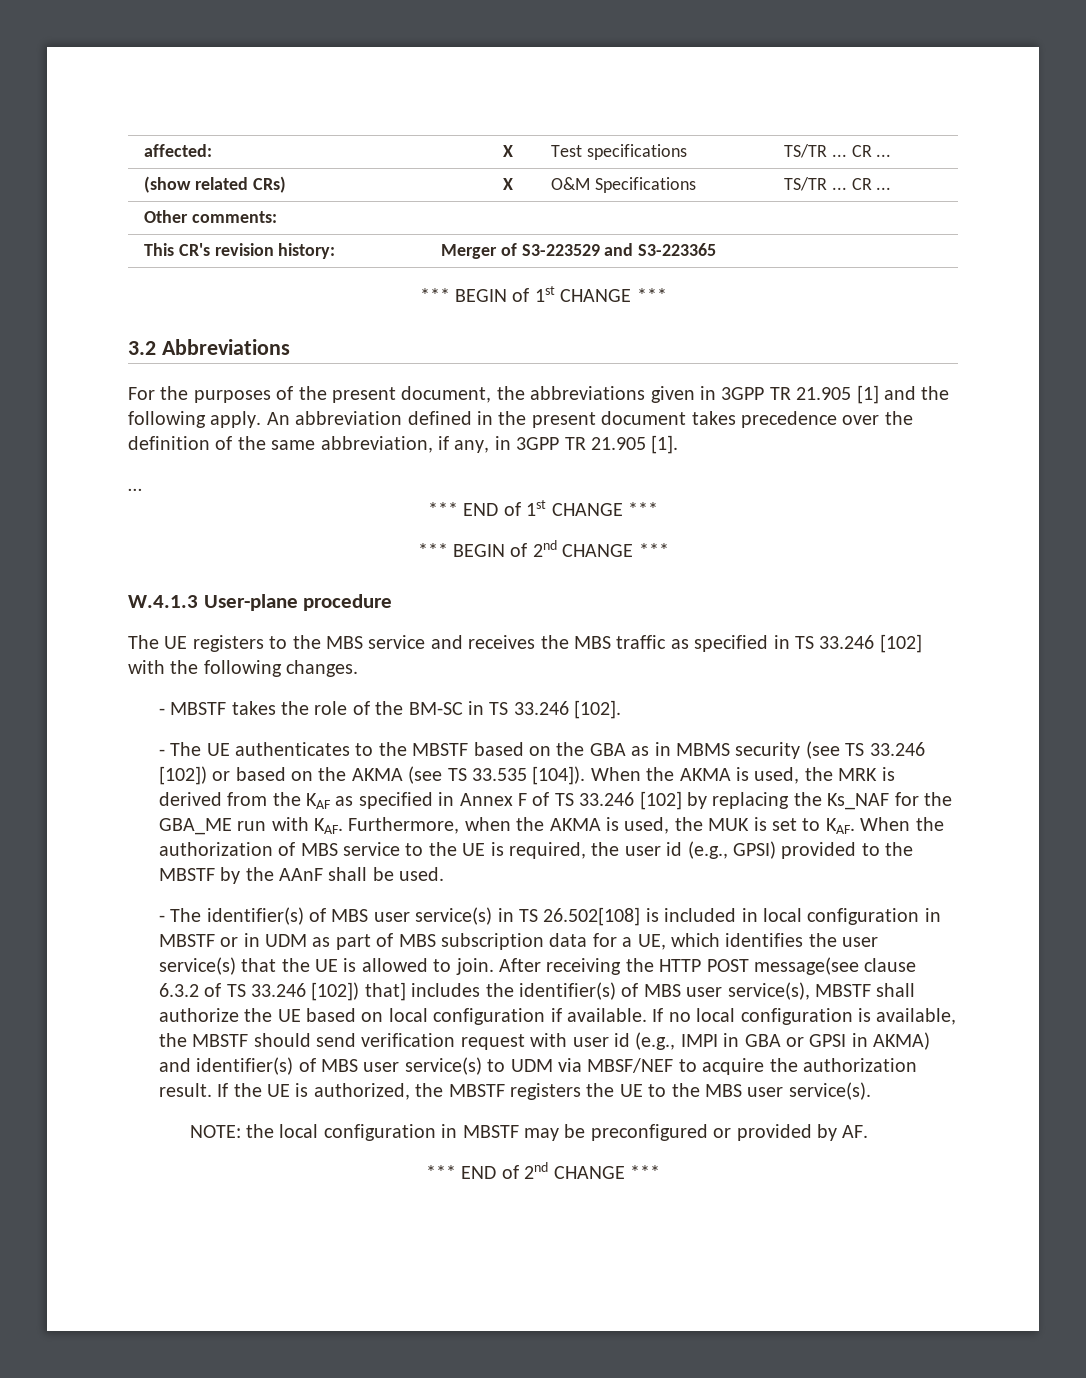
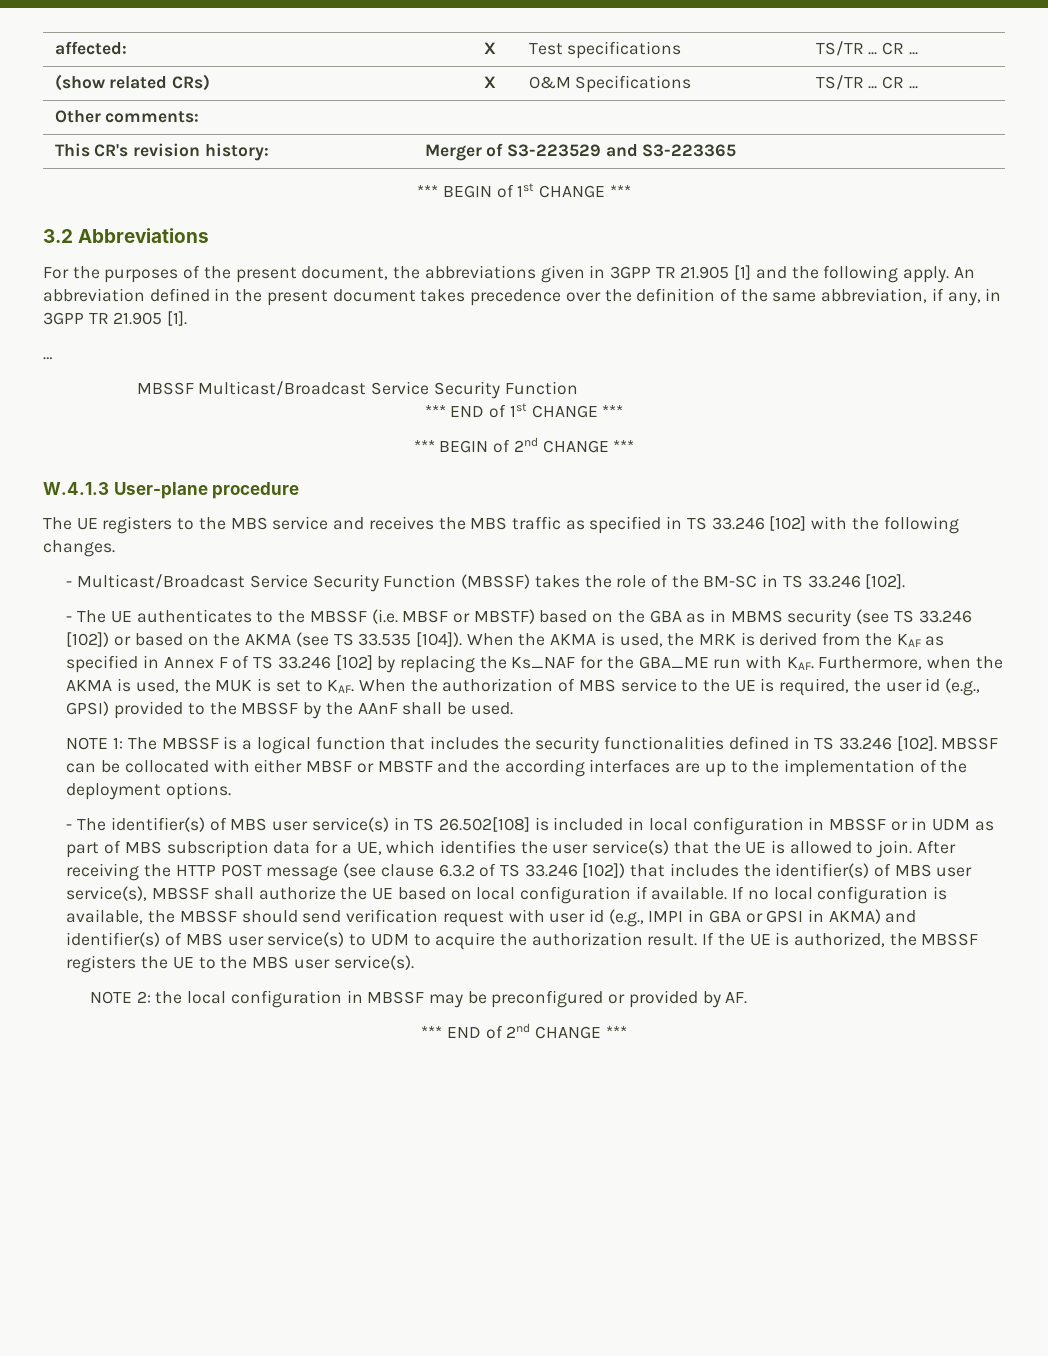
(142, 489) none -> [136,381,578,399] // MBSSF Multicast/Broadcast Service Security Function
[170,702,227,715] MBSTF -> [77,574,531,592] Multicast/Broadcast Service Security Function (MBSSF)
[412,743,469,756] MBSTF -> [309,609,535,624] MBSSF (i.e. MBSF or MBSTF)
[158,868,215,881] MBSTF -> [241,702,299,715] MBSSF
(445, 874) none -> [66,736,999,754] [66,759,968,777] [66,782,232,800] // NOTE 1: The MBSSF is a logical function that includes the security functionalities defined in TS 33.246 [102]. MBSSF can be collocated with either MBSF or MBSTF and the according interfaces are up to the implementation of the deployment options.
[158,934,215,947] MBSTF -> [829,818,887,831] MBSSF
[754,957,860,975] message(see -> [266,863,377,881] message (see
[364,982,406,1001] that] -> [630,864,666,877] that
[815,984,872,997] MBSTF -> [152,887,210,900] MBSSF
[192,1034,249,1047] MBSTF -> [179,910,237,923] MBSSF
[558,1058,674,1073] via MBSF/NEF -> (409, 940) none
[448,1084,505,1097] MBSTF -> [921,933,979,946] MBSSF
[189,1125,241,1138] NOTE: -> [89,991,151,1004] NOTE 2:
[462,1125,519,1138] MBSTF -> [367,991,425,1004] MBSSF

